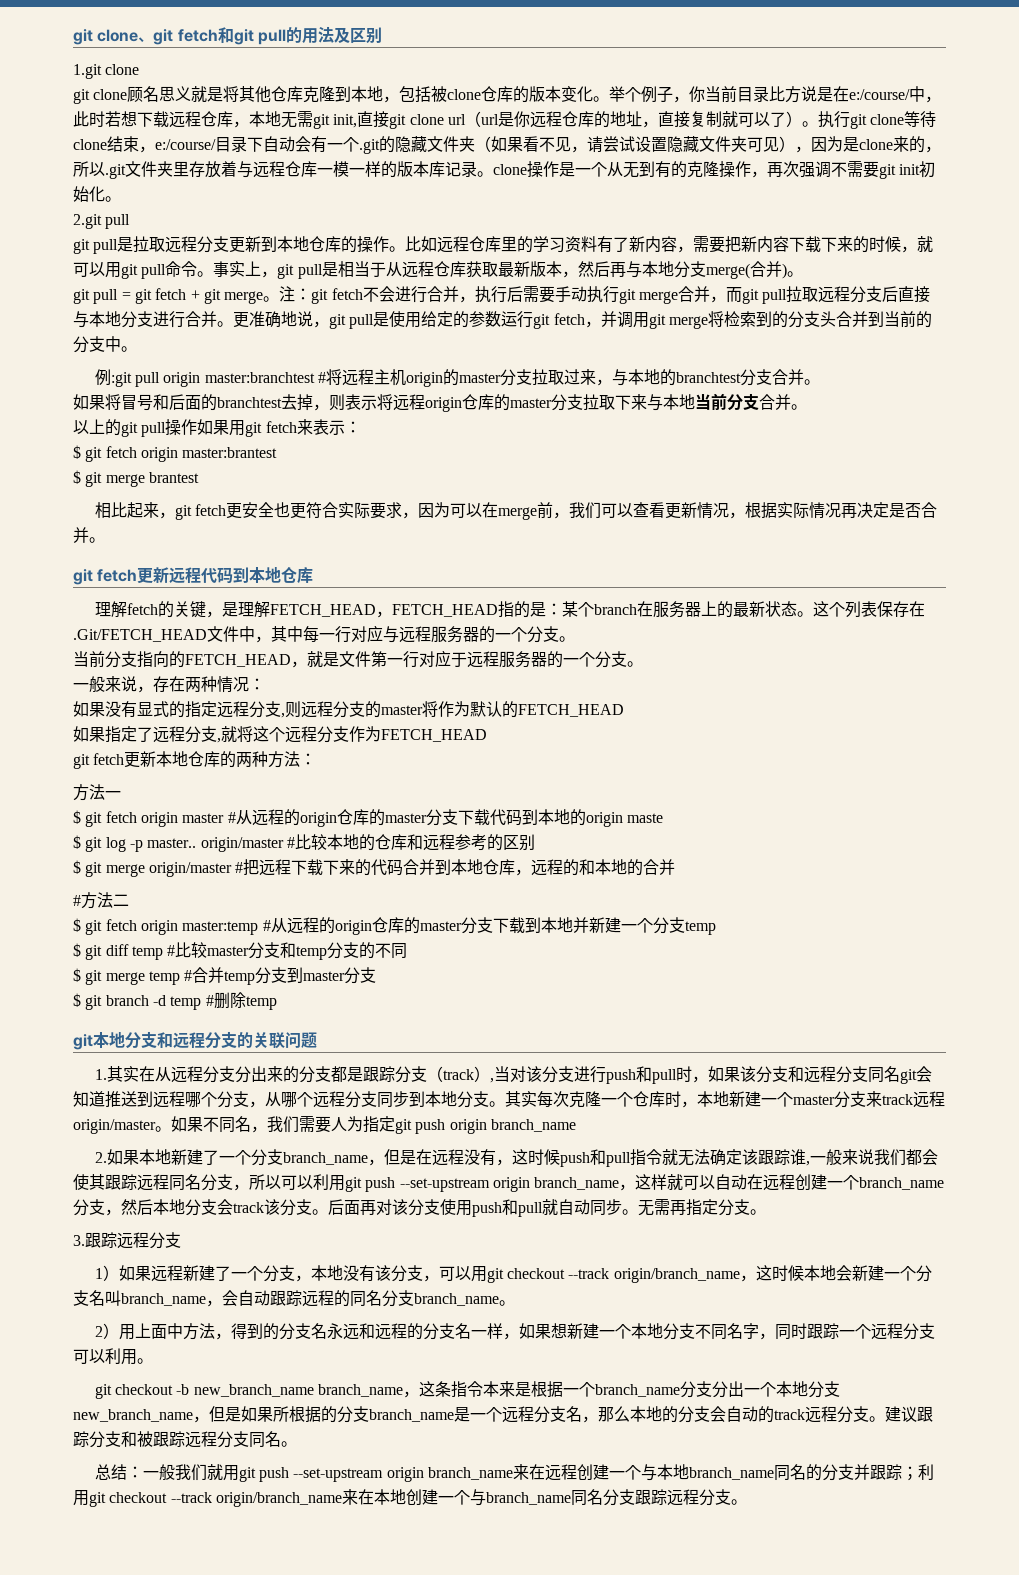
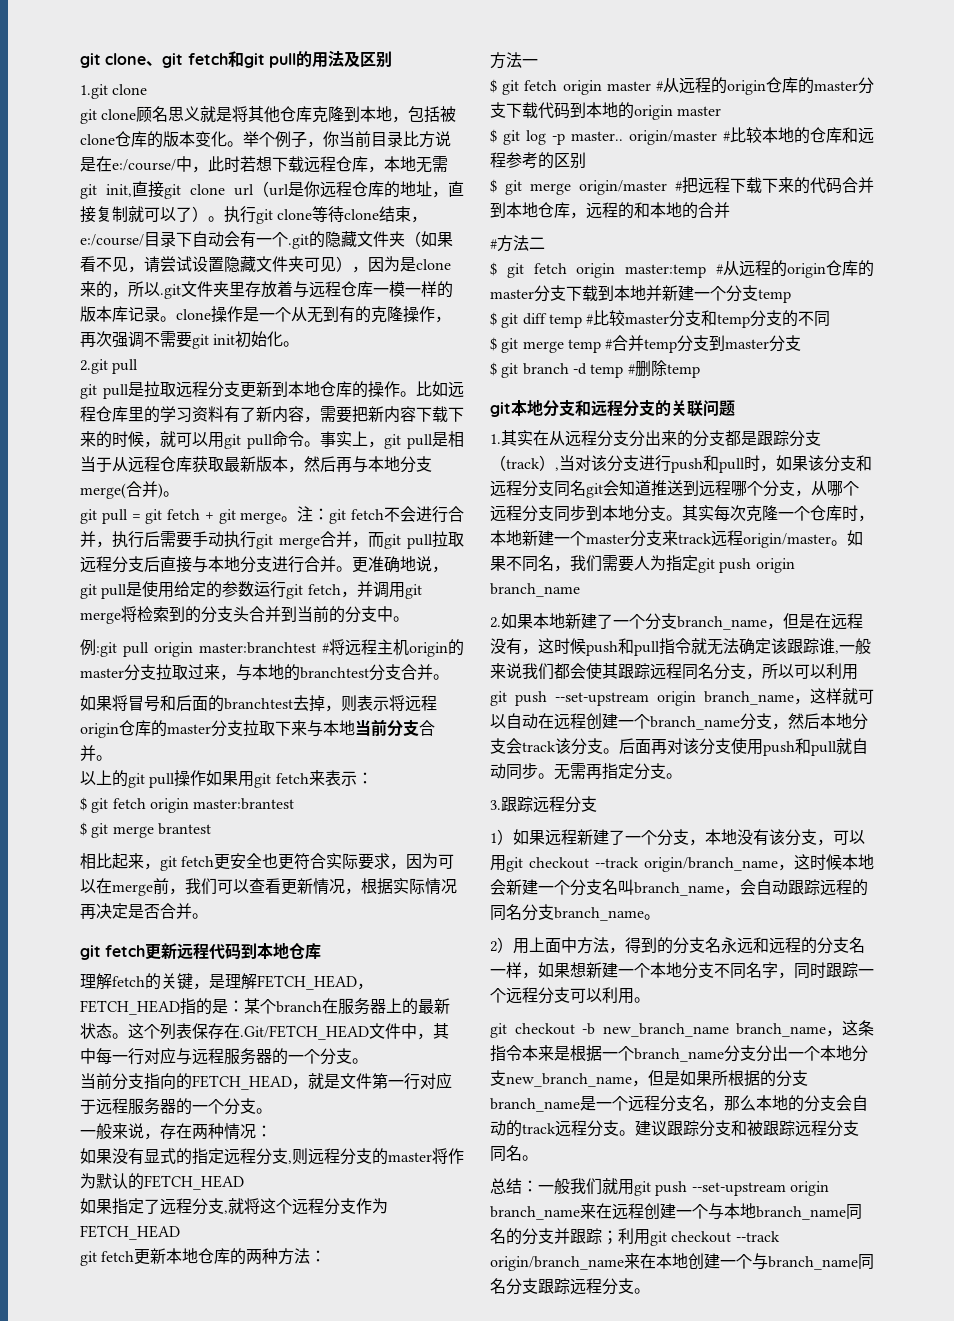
[626,813,663,823] maste -> [677,106,722,116] master

